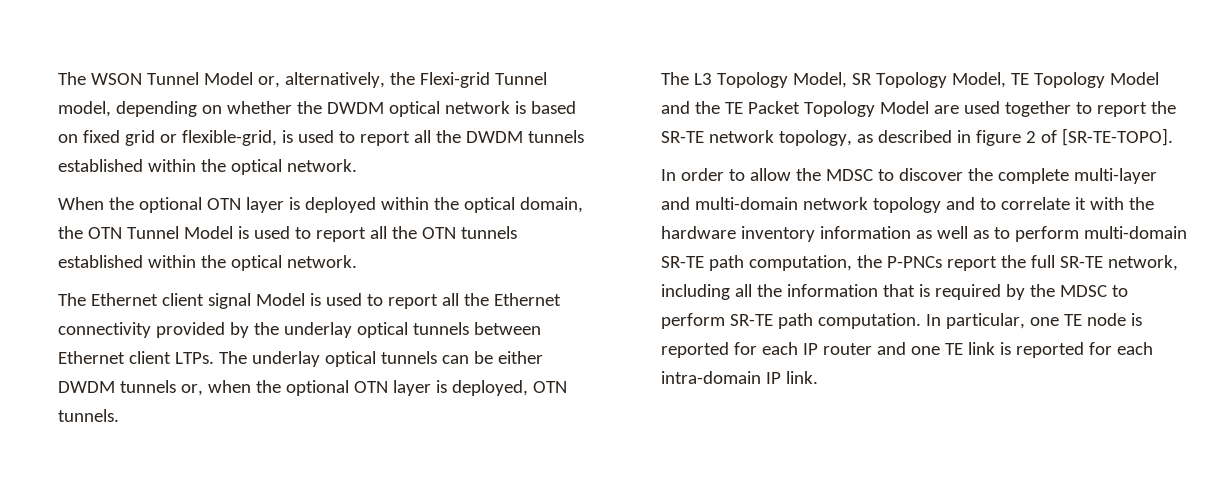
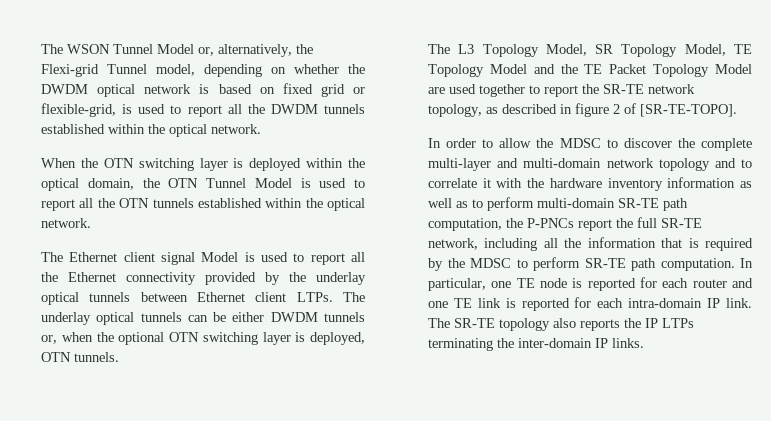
[139,197,242,213] optional OTN -> [103,158,194,171] OTN switching
(389, 387) none -> [202,332,258,345] switching
[803,343,819,355] IP -> (689, 283) none
(819, 377) none -> [428,318,695,331] [428,338,645,351] The SR-TE topology also reports the IP LTPs terminating the inter-domain IP links.

